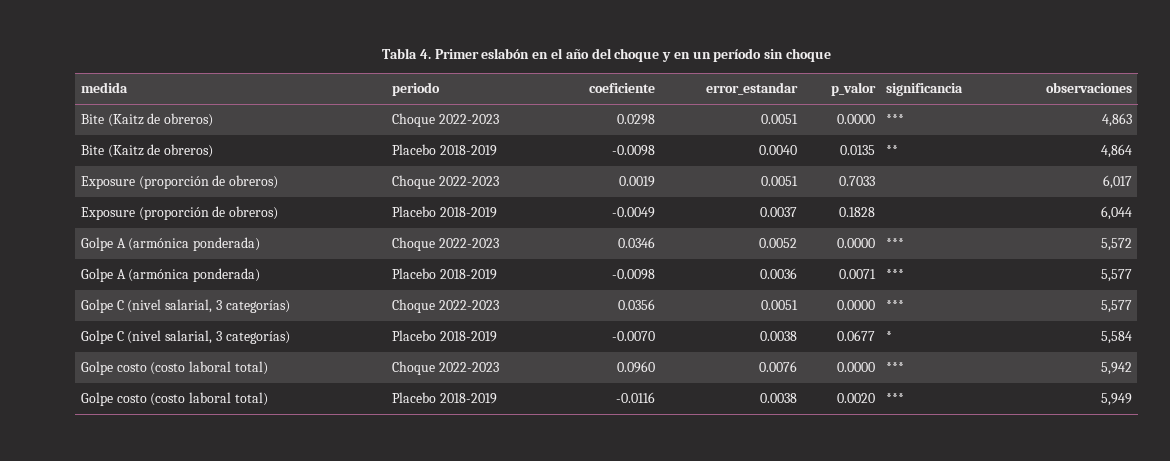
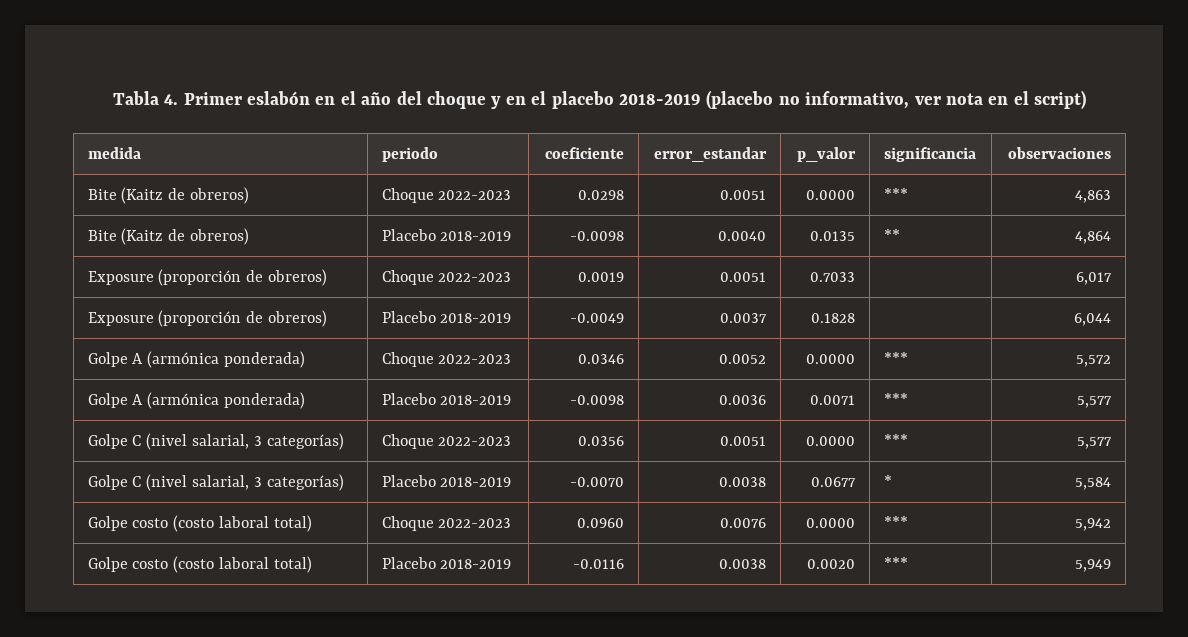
[692,48,831,62] un período sin choque -> [531,90,1087,109] el placebo 2018-2019 (placebo no informativo, ver nota en el script)

